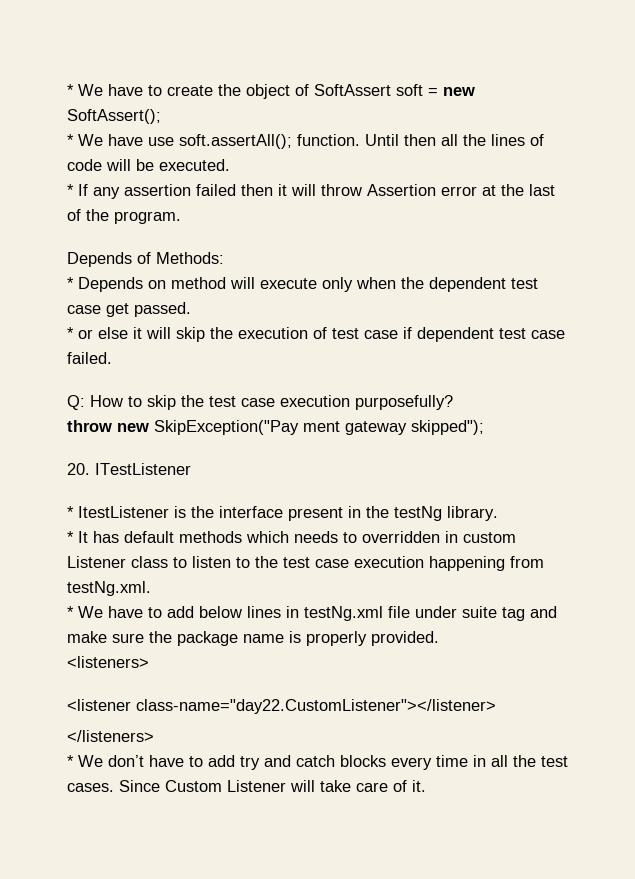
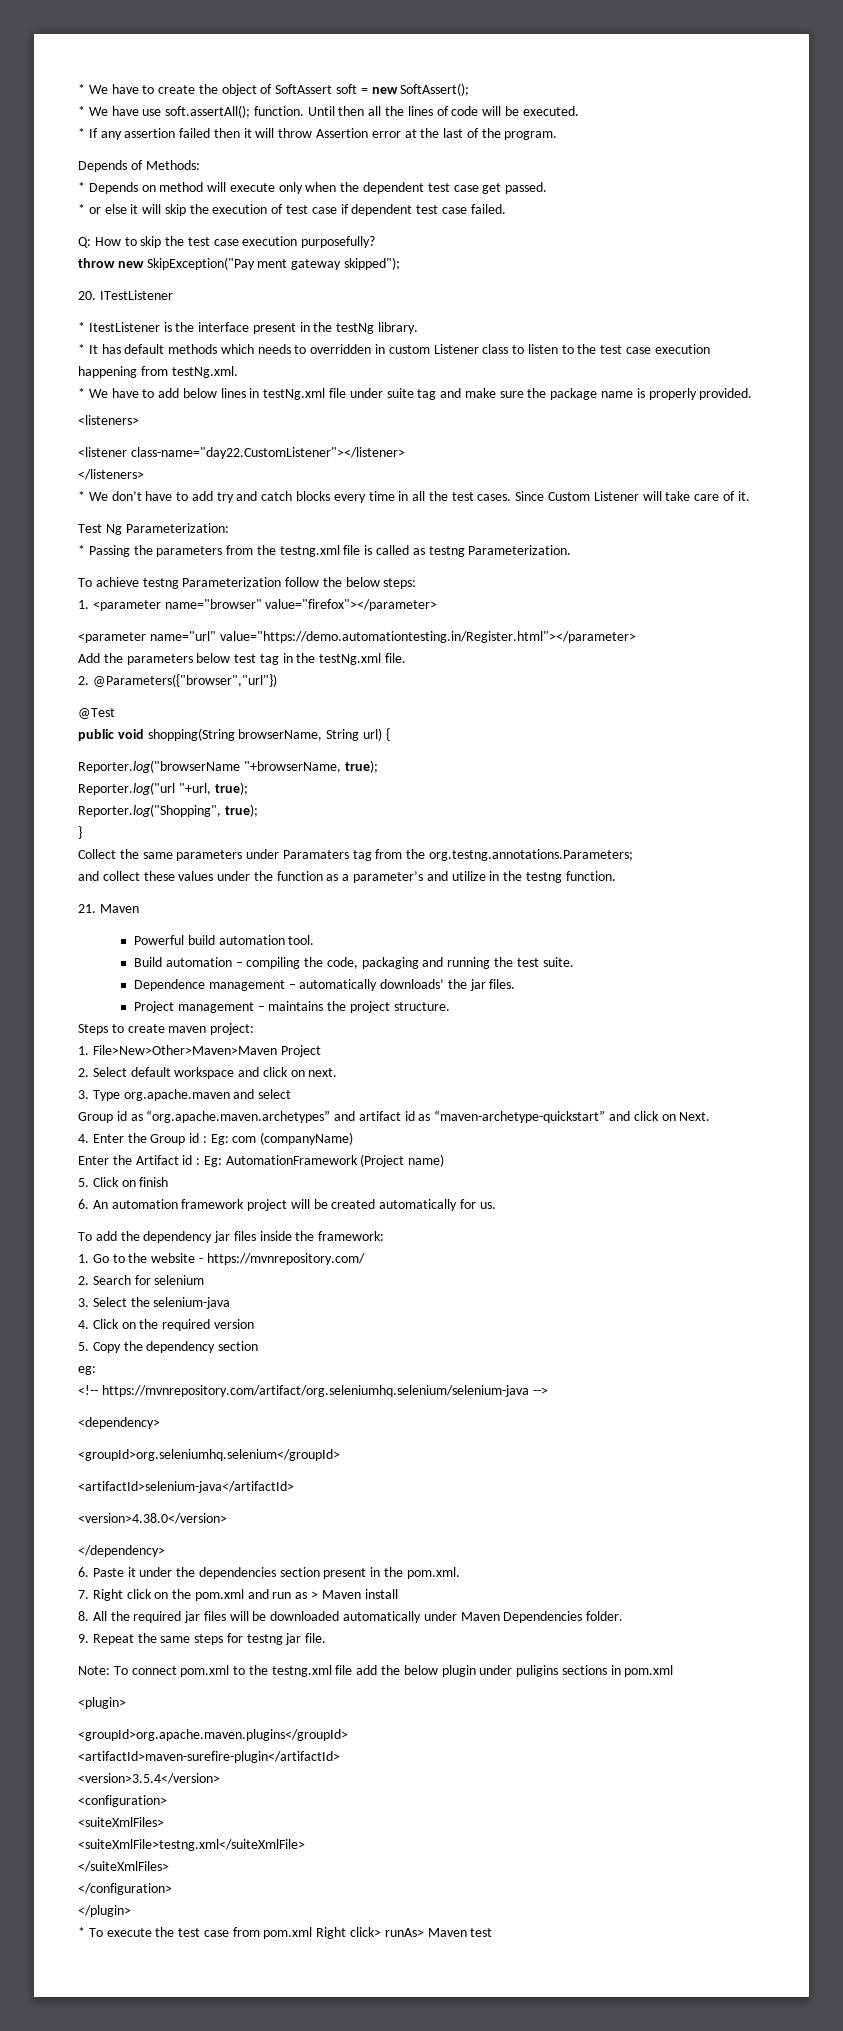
(426, 786) none -> [78,523,229,535] [78,545,572,557] [78,577,417,589] [78,599,438,611] [78,631,636,643] [78,653,407,665] [78,674,277,687] [78,708,115,719] [78,728,390,741] [78,760,378,773] [78,782,248,795] [78,804,258,817] [78,826,82,839] [78,849,634,861] [78,871,616,883] [78,904,139,913] [134,935,315,945] [134,957,574,969] [134,979,516,991] [134,1001,450,1013] [78,1023,255,1035] [78,1045,321,1057] [78,1067,338,1079] [78,1089,292,1101] [78,1110,711,1123] [78,1132,354,1145] [78,1154,445,1167] [78,1177,169,1187] [78,1199,496,1211] [78,1231,385,1243] [78,1253,365,1265] [78,1275,205,1285] [78,1297,231,1309] [78,1319,254,1331] [78,1341,259,1353] [78,1366,96,1375] [78,1385,548,1397] [78,1417,160,1429] [78,1449,340,1461] [78,1481,294,1493] [78,1513,227,1524] [78,1545,165,1557] [78,1567,460,1579] [78,1589,398,1601] [78,1611,624,1623] [78,1633,327,1645] [78,1665,674,1677] [78,1697,126,1709] [78,1729,348,1741] [78,1751,340,1763] [78,1773,220,1784] [78,1795,167,1807] [78,1817,164,1827] [78,1839,305,1851] [78,1861,169,1872] [78,1883,172,1895] [78,1905,131,1917] [78,1927,493,1939] // Test Ng Parameterization: // * Passing the parameters from the testng.xml file is called as testng Parameterization. // To achieve testng Parameterization follow the below steps: // 1. <parameter name="browser" value="firefox"></parameter> // <parameter name="url" value="https://demo.automationtesting.in/Register.html"></parameter> // Add the parameters below test tag in the testNg.xml file. // 2. @Parameters({"browser","url"}) // @Test // public void shopping(String browserName, String url) { // Reporter.log("browserName "+browserName, true); // Reporter.log("url "+url, true); // Reporter.log("Shopping", true); // } // Collect the same parameters under Paramaters tag from the org.testng.annotations.Parameters; // and collect these values under the function as a parameter’s and utilize in the testng function. // 21. Maven // Powerful build automation tool. // Build automation – compiling the code, packaging and running the test suite. // Dependence management – automatically downloads’ the jar files. // Project management – maintains the project structure. // Steps to create maven project: // 1. File>New>Other>Maven>Maven Project // 2. Select default workspace and click on next. // 3. Type org.apache.maven and select // Group id as “org.apache.maven.archetypes” and artifact id as “maven-archetype-quickstart” and click on Next. // 4. Enter the Group id : Eg: com (companyName) // Enter the Artifact id : Eg: AutomationFramework (Project name) // 5. Click on finish // 6. An automation framework project will be created automatically for us. // To add the dependency jar files inside the framework: // 1. Go to the website - https://mvnrepository.com/ // 2. Search for selenium // 3. Select the selenium-java // 4. Click on the required version // 5. Copy the dependency section // eg: // <!-- https://mvnrepository.com/artifact/org.seleniumhq.selenium/selenium-java --> // <dependency> // <groupId>org.seleniumhq.selenium</groupId> // <artifactId>selenium-java</artifactId> // <version>4.38.0</version> // </dependency> // 6. Paste it under the dependencies section present in the pom.xml. // 7. Right click on the pom.xml and run as > Maven install // 8. All the required jar files will be downloaded automatically under Maven Dependencies folder. // 9. Repeat the same steps for testng jar file. // Note: To connect pom.xml to the testng.xml file add the below plugin under puligins sections in pom.xml // <plugin> // <groupId>org.apache.maven.plugins</groupId> // <artifactId>maven-surefire-plugin</artifactId> // <version>3.5.4</version> // <configuration> // <suiteXmlFiles> // <suiteXmlFile>testng.xml</suiteXmlFile> // </suiteXmlFiles> // </configuration> // </plugin> // * To execute the test case from pom.xml Right click> runAs> Maven test

